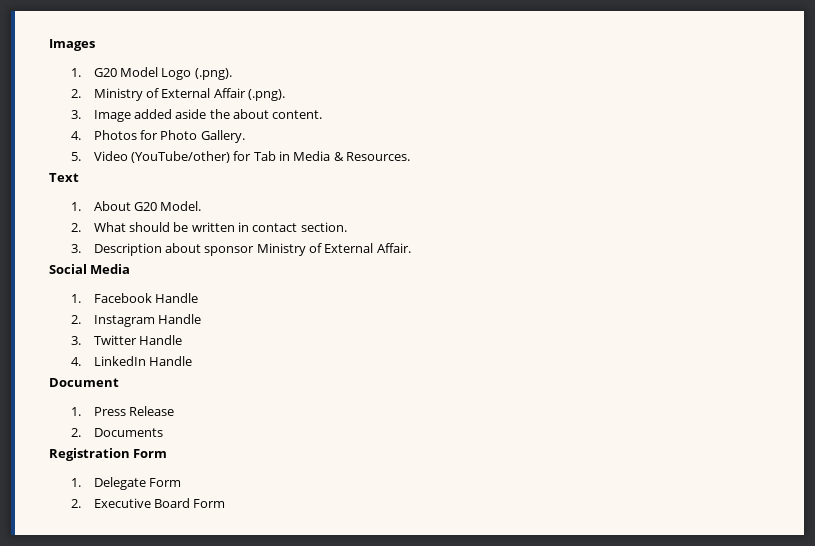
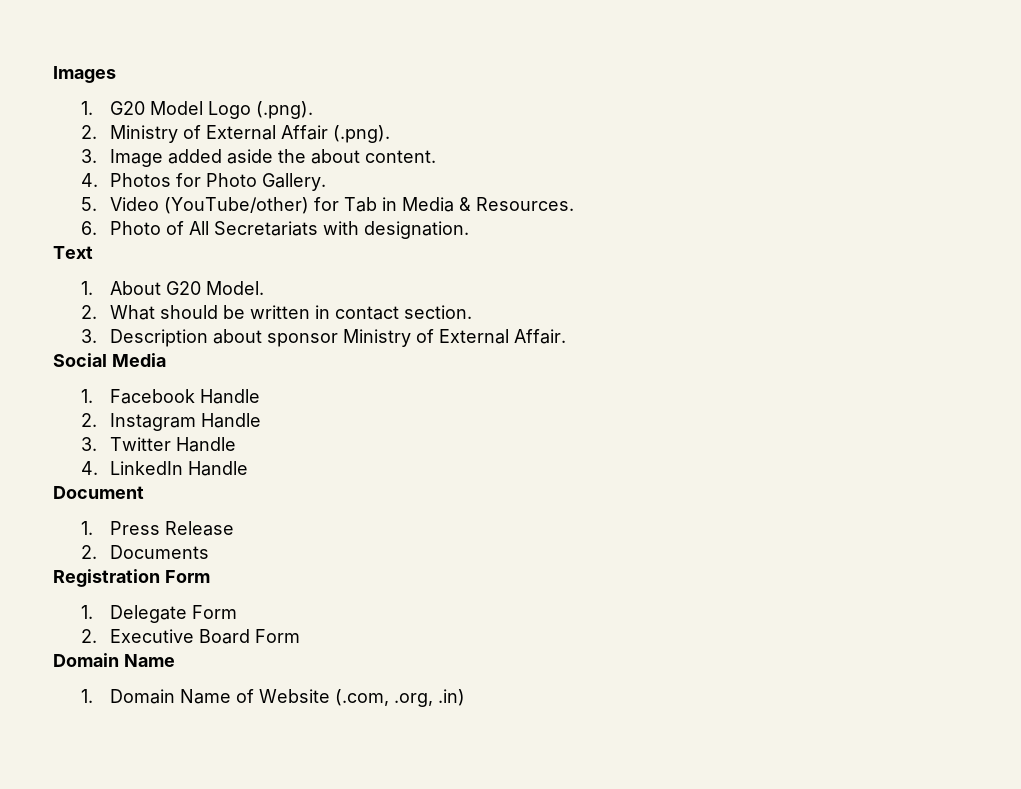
(411, 156) none -> [81,221,469,239] // 6. Photo of All Secretariats with designation.
(226, 503) none -> [53,653,175,667] [81,689,465,707] // Domain Name // 1. Domain Name of Website (.com, .org, .in)

